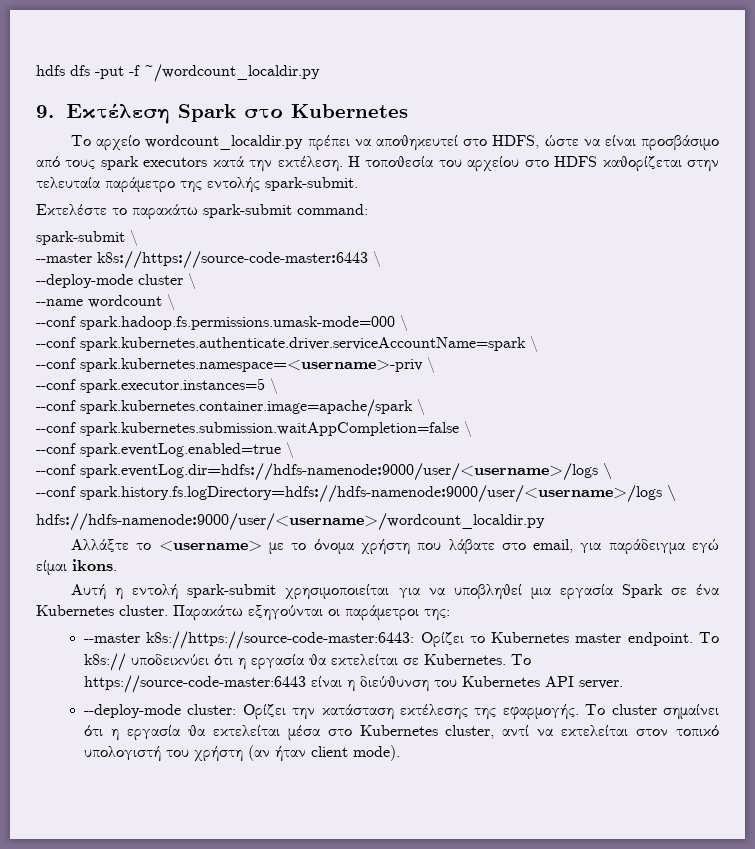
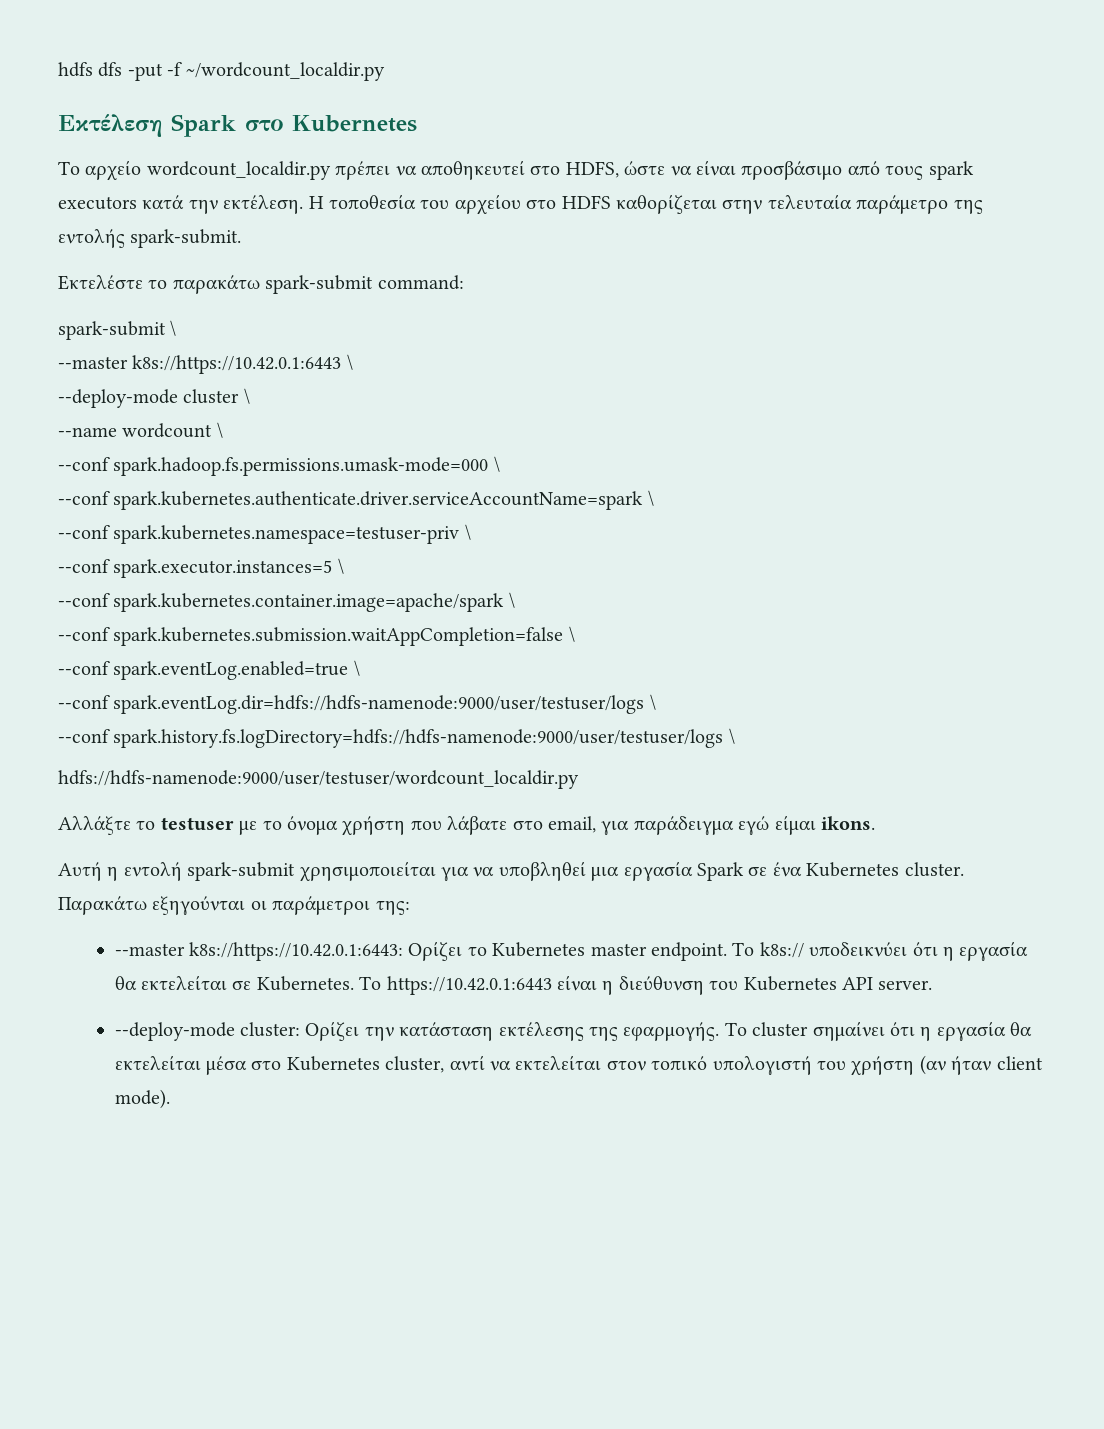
[36,105,54,118] 9. -> (385, 71) none
[97,251,368,269] k8s://https://source-code-master:6443 -> [132,355,342,374] k8s://https://10.42.0.1:6443
[80,358,423,372] spark.kubernetes.namespace=<username>-priv -> [113,525,460,544] spark.kubernetes.namespace=testuser-priv
[80,463,612,481] [36,485,676,503] [36,513,545,531] spark.eventLog.dir=hdfs://hdfs-namenode:9000/user/<username>/logs \ // --conf spark.history.fs.logDirectory=hdfs://hdfs-namenode:9000/user/<username>/logs \ // hdfs://hdfs-namenode:9000/user/<username>/wordcount_localdir.py -> [113,694,656,714] [58,728,735,748] [58,770,579,789] spark.eventLog.dir=hdfs://hdfs-namenode:9000/user/testuser/logs \ // --conf spark.history.fs.logDirectory=hdfs://hdfs-namenode:9000/user/testuser/logs \ // hdfs://hdfs-namenode:9000/user/testuser/wordcount_localdir.py
[158,540,262,552] <username> -> [160,817,234,831] testuser
[146,631,415,649] k8s://https://source-code-master:6443: -> [189,942,404,961] k8s://https://10.42.0.1:6443:
[84,675,307,693] https://source-code-master:6443 -> [386,976,552,995] https://10.42.0.1:6443

